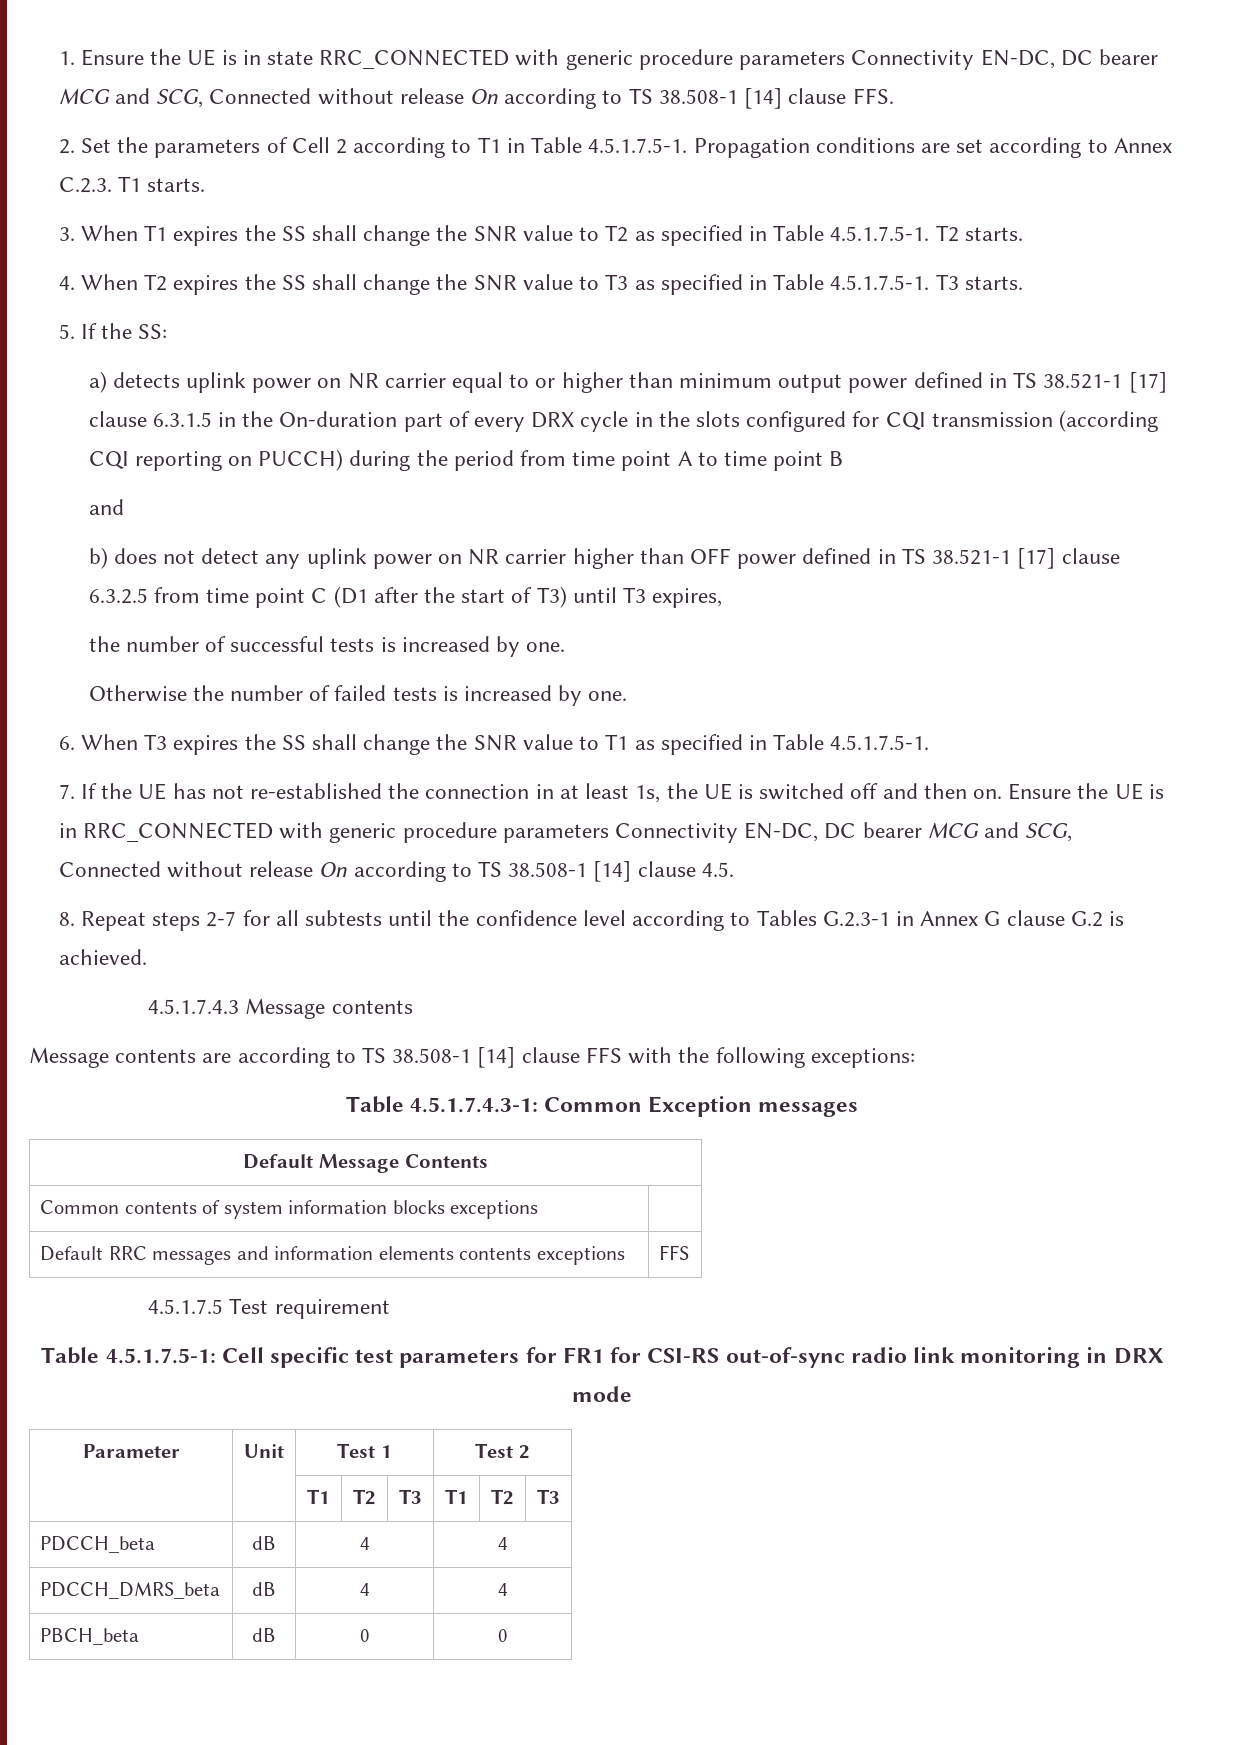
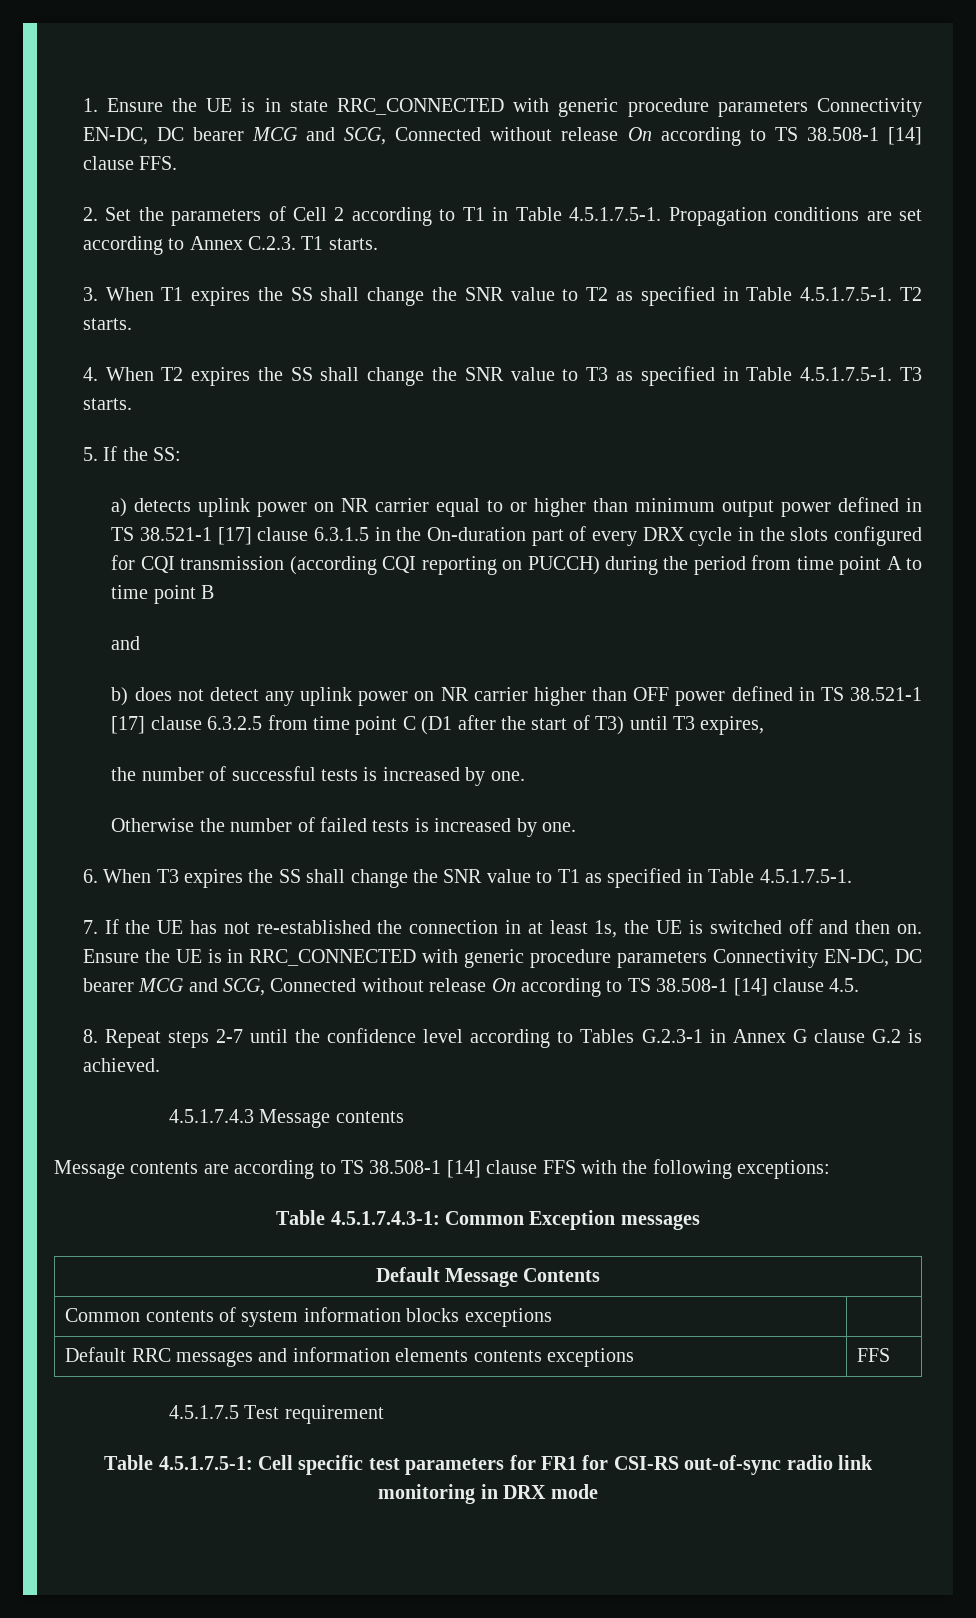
[242,910,383,926] for all subtests -> (243, 1036) none
[82,1444,180,1458] [244,1444,284,1458] [337,1443,392,1458] [475,1443,530,1459] [307,1489,330,1504] [353,1489,376,1505] [399,1489,422,1504] [445,1489,468,1504] [491,1489,514,1505] [537,1489,560,1504] [40,1536,156,1553] [252,1536,276,1550] [359,1537,370,1550] [497,1537,508,1550] [40,1582,221,1599] [252,1582,276,1596] [359,1583,370,1596] [497,1583,508,1596] [40,1628,140,1645] [252,1628,276,1642] [359,1629,370,1642] [497,1629,508,1642] // Parameter | Unit | Test 1 | Test 2 // | | T1 | T2 | T3 | T1 | T2 | T3 // PDCCH_beta | dB | 4 | 4 // PDCCH_DMRS_beta | dB | 4 | 4 // PBCH_beta | dB | 0 | 0 -> (598, 1491) none

